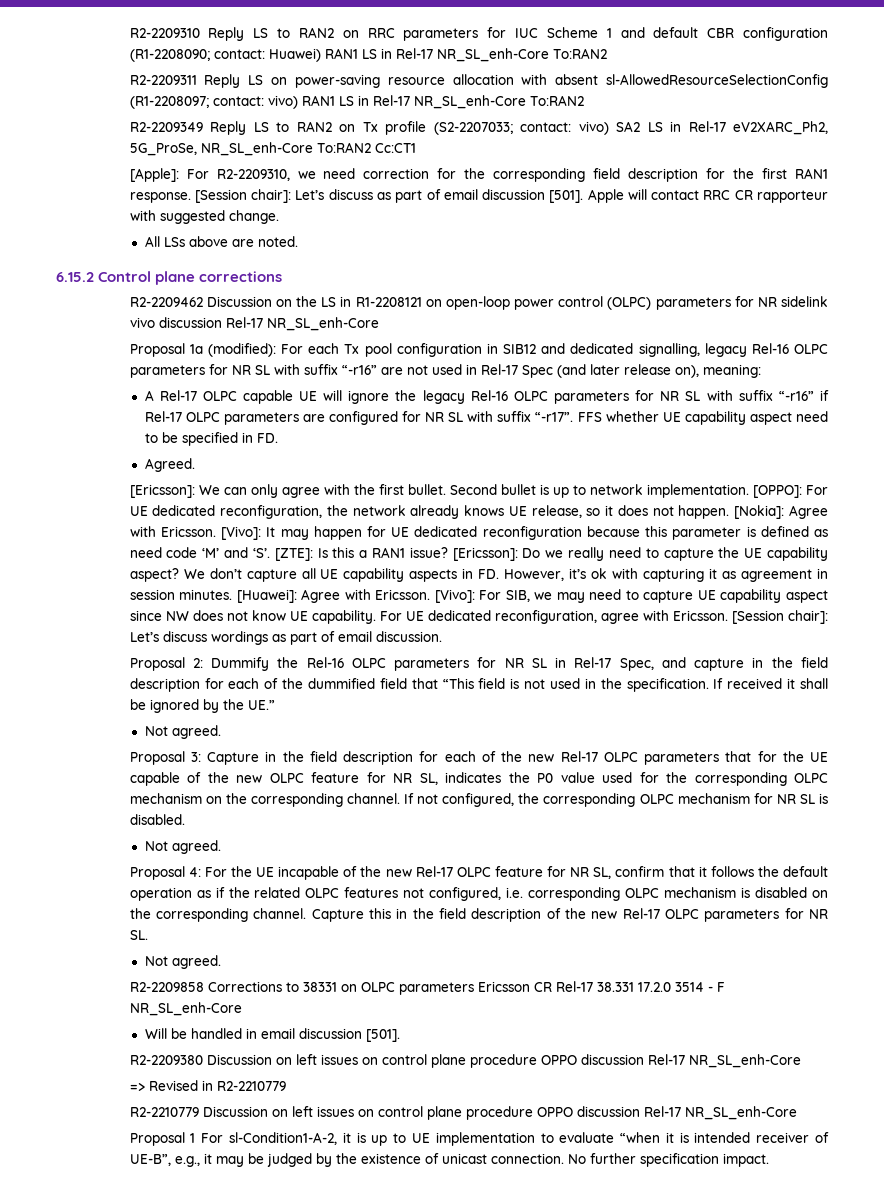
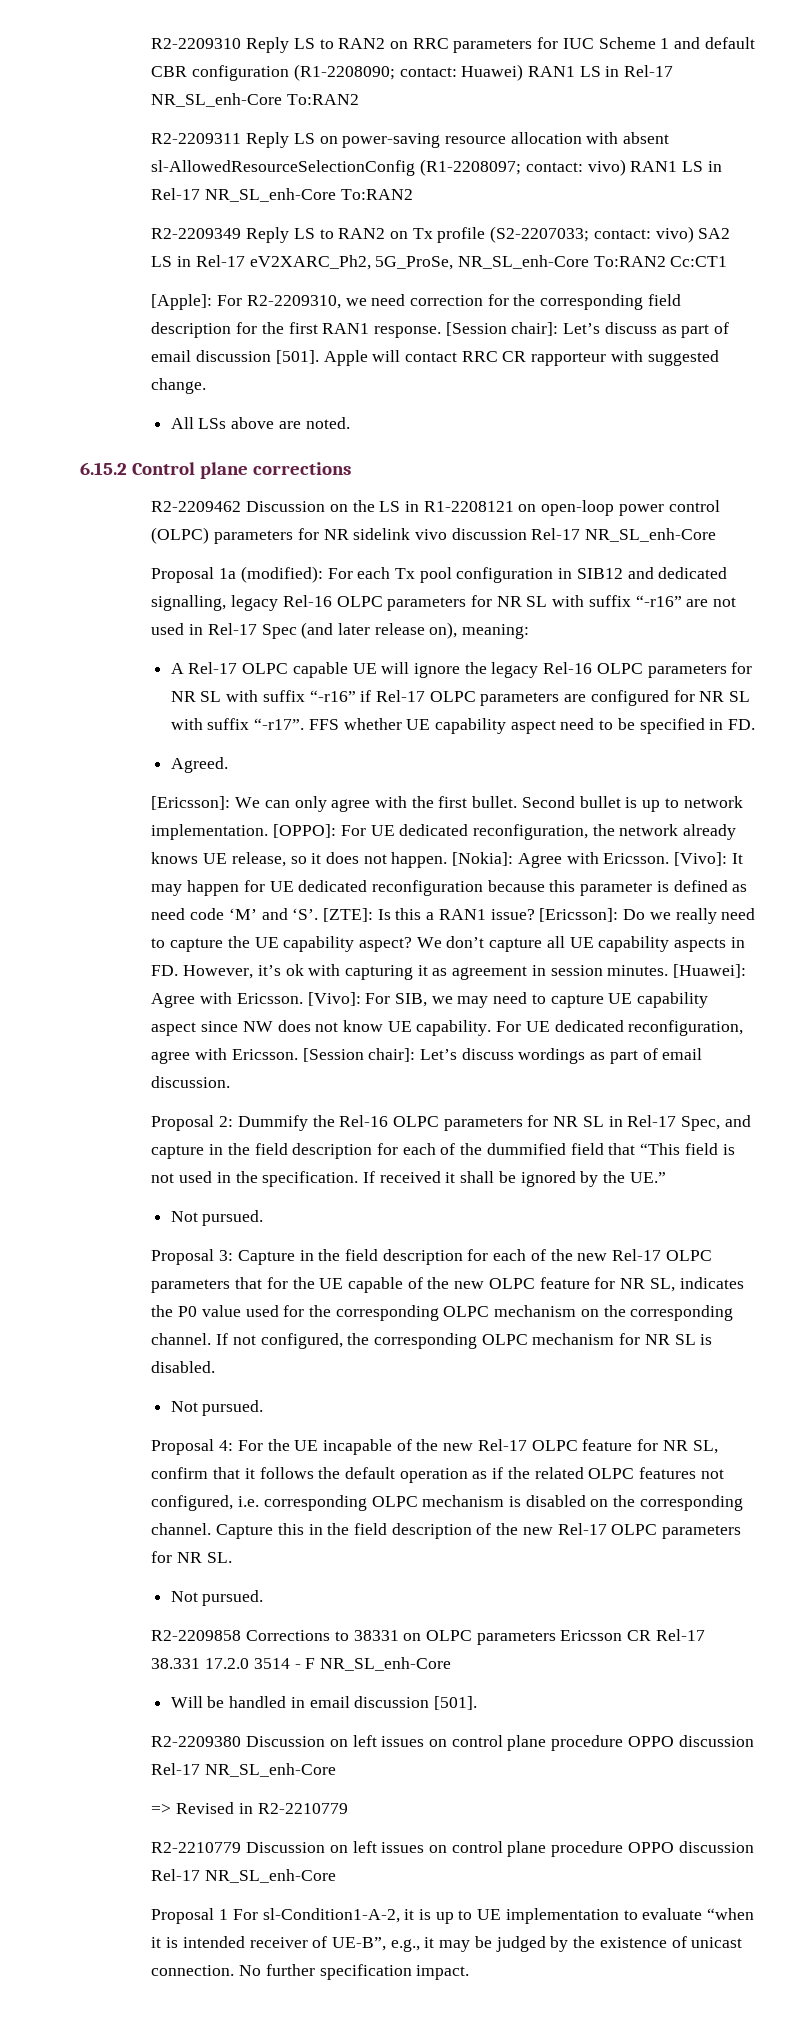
[171,725,221,739] agreed. -> [202,1210,264,1226] pursued.
[171,840,221,854] agreed. -> [202,1400,264,1416] pursued.
[171,955,221,969] agreed. -> [202,1590,264,1606] pursued.

